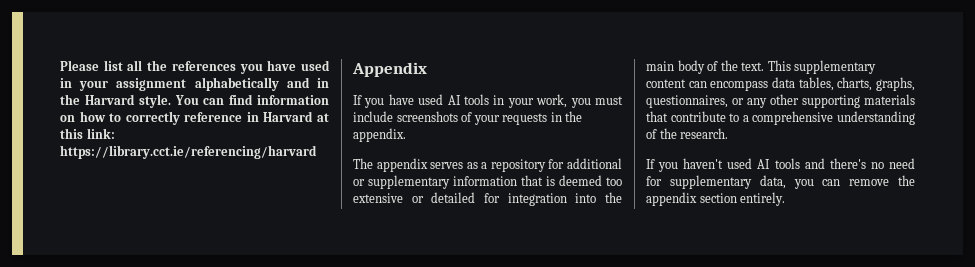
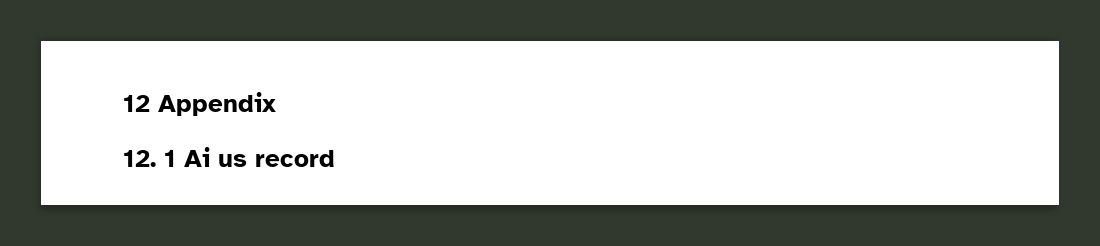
[60,60,330,74] [60,77,329,91] [60,94,329,108] [60,111,329,125] [60,128,115,139] [60,145,317,159] [352,62,427,77] [353,94,623,108] [353,111,583,125] [353,128,406,142] [353,158,622,172] [353,175,622,189] [353,192,622,206] [646,60,877,74] [646,77,915,91] [646,94,915,108] [646,111,915,125] [646,128,729,139] [646,158,915,172] [646,175,915,189] [646,192,786,206] Please list all the references you have used in your assignment alphabetically and in the Harvard style. You can find information on how to correctly reference in Harvard at this link: https://library.cct.ie/referencing/harvard // Appendix // If you have used AI tools in your work, you must include screenshots of your requests in the appendix. // The appendix serves as a repository for additional or supplementary information that is deemed too extensive or detailed for integration into the main body of the text. This supplementary content can encompass data tables, charts, graphs, questionnaires, or any other supporting materials that contribute to a comprehensive understanding of the research. // If you haven't used AI tools and there's no need for supplementary data, you can remove the appendix section entirely. -> [123,92,276,116] [123,147,335,167] 12 Appendix // 12. 1 Ai us record

